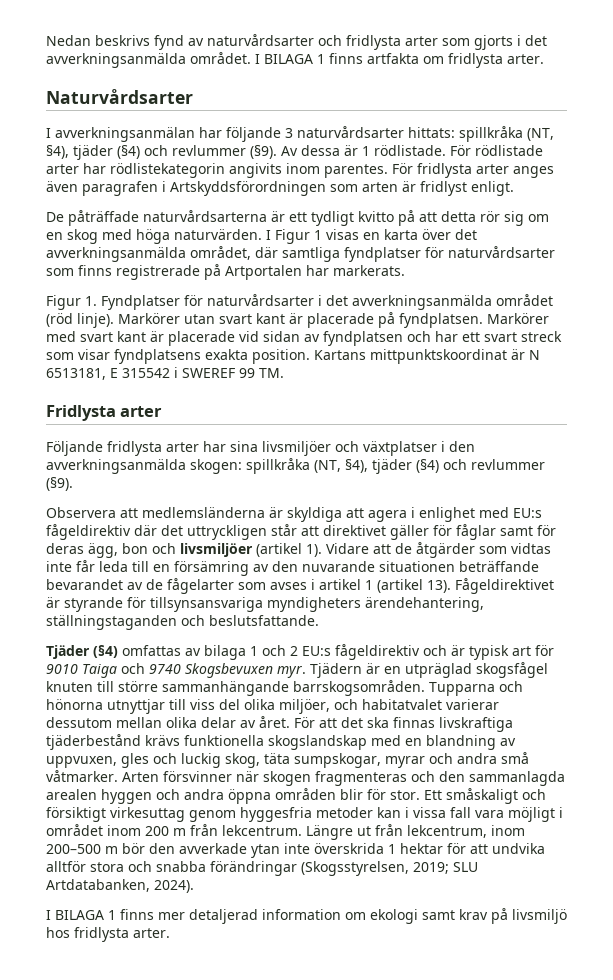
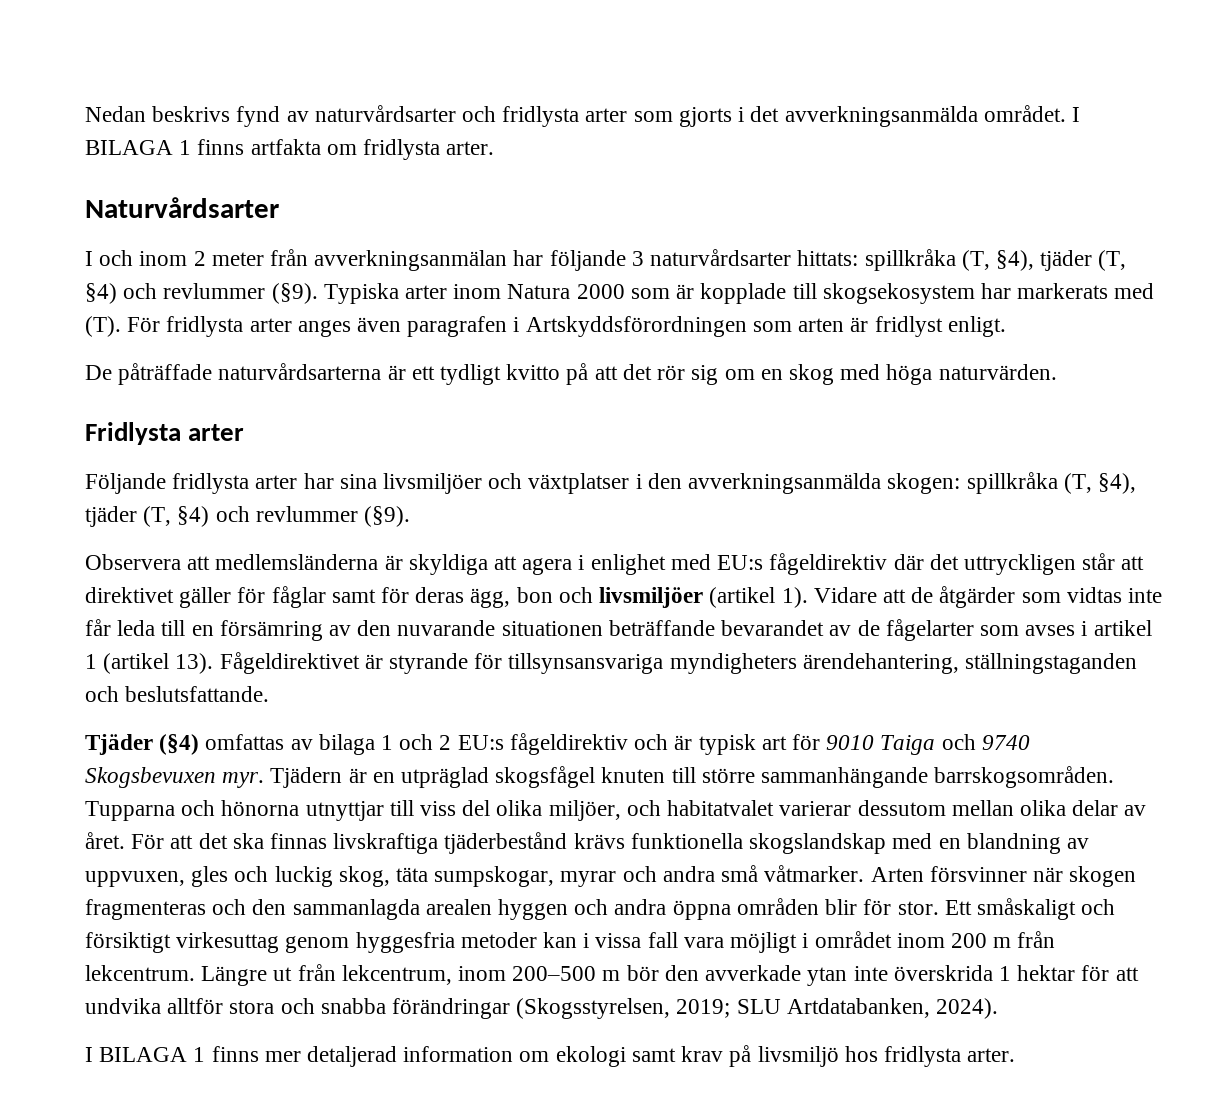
(51, 133) none -> [99,249,309,266] och inom 2 meter från
[527,128,554,141] [46,145,543,160] [46,163,388,178] (NT, §4), tjäder (§4) och revlummer (§9). Av dessa är 1 rödlistade. För rödlistade arter har rödlistekategorin angivits inom parentes. -> [961,250,1127,271] [85,283,1155,304] [85,316,121,337] (T, §4), tjäder (T, §4) och revlummer (§9). Typiska arter inom Natura 2000 som är kopplade till skogsekosystem har markerats med (T).
[441,211,476,222] detta -> [622,364,652,380] det
[266,229,477,244] [46,246,555,262] [46,264,405,280] [46,294,553,310] [46,312,549,328] [46,331,562,346] [46,349,540,364] [46,367,284,380] I Figur 1 visas en karta över det avverkningsanmälda området, där samtliga fyndplatser för naturvårdsarter som finns registrerade på Artportalen har markerats. // Figur 1. Fyndplatser för naturvårdsarter i det avverkningsanmälda området (röd linje). Markörer utan svart kant är placerade på fyndplatsen. Markörer med svart kant är placerade vid sidan av fyndplatsen och har ett svart streck som visar fyndplatsens exakta position. Kartans mittpunktskoordinat är N 6513181, E 315542 i SWEREF 99 TM. -> (1057, 372) none
[314,459,439,474] (NT, §4), tjäder (§4) -> [1063,473,1136,494] [85,506,210,527] (T, §4), tjäder (T, §4)

